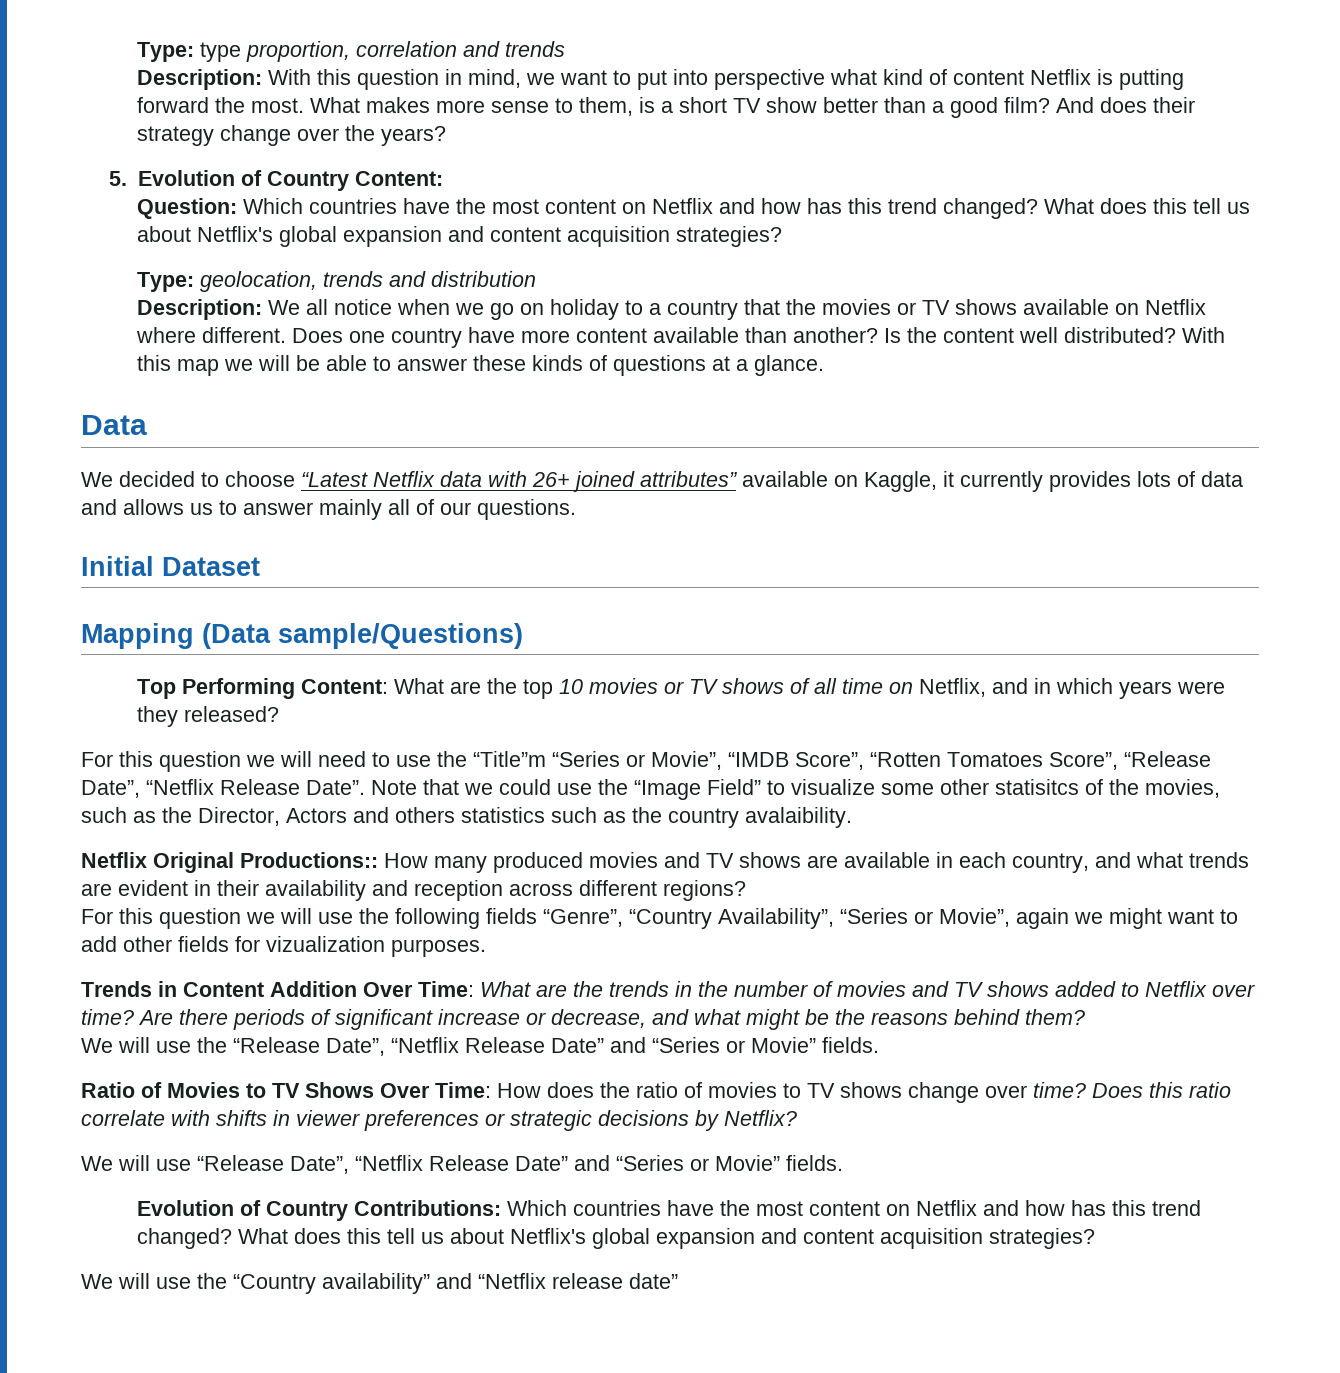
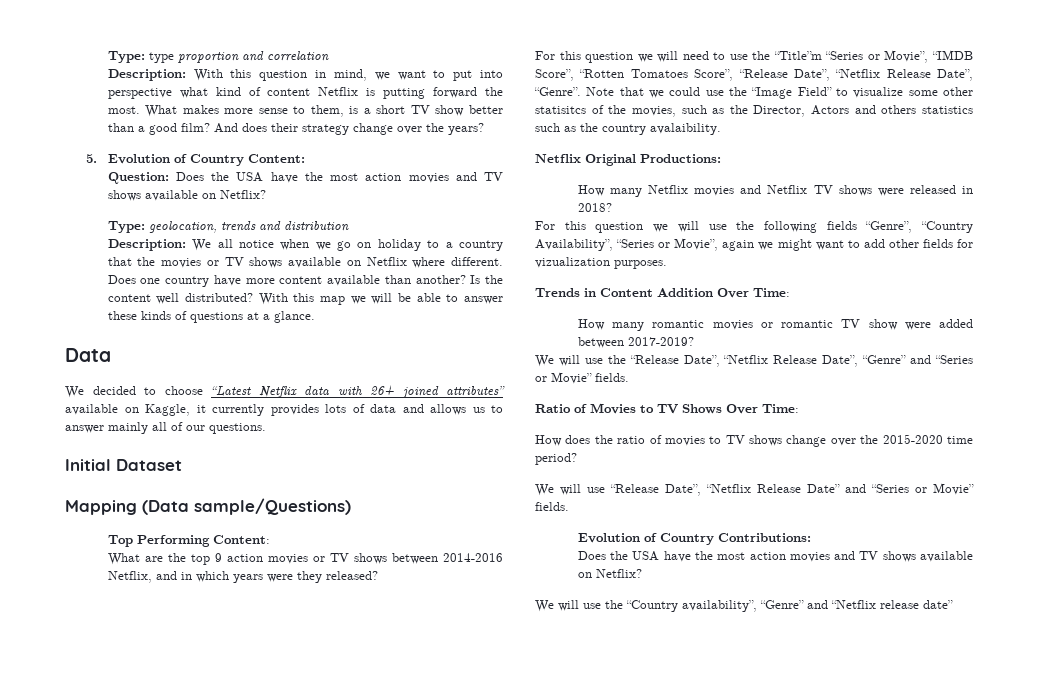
[245,41,350,62] proportion, -> [177,51,264,63] proportion and
[462,41,565,57] and trends -> (329, 56) none
[242,198,1250,219] [136,226,782,247] Which countries have the most content on Netflix and how has this trend changed? What does this tell us about Netflix's global expansion and content acquisition strategies? -> [175,172,504,183] [107,190,266,201] Does the USA have the most action movies and TV shows available on Netflix?
(388, 686) none -> (270, 539) //
[558,678,913,694] 10 movies or TV shows of all time on -> [214,553,504,564] 9 action movies or TV shows between 2014-2016
[306,780,365,795] Date”. -> [937,69,973,81] [534,87,581,96] Date”, “Genre”.
[240,852,1249,873] [81,880,746,901] Productions:: How many produced movies and TV shows are available in each country, and what trends are evident in their availability and reception across different regions? -> [640,154,721,163] [577,185,973,197] [577,203,612,212] Productions: // How many Netflix movies and Netflix TV shows were released in 2018?
[480,981,1255,997] [81,1009,1085,1030] What are the trends in the number of movies and TV shows added to Netflix over time? Are there periods of significant increase or decrease, and what might be the reasons behind them? -> [577,319,973,331] [577,337,694,348] // How many romantic movies or romantic TV show were added between 2017-2019?
[551,1038,604,1053] Date” -> [822,355,907,367] Date”, “Genre”
(491, 1090) none -> (799, 408) //
[1033,1082,1231,1098] [81,1110,797,1131] time? Does this ratio correlate with shifts in viewer preferences or strategic decisions by Netflix? -> [860,434,973,444] [535,453,577,465] the 2015-2020 time period?
[506,1200,1201,1216] [136,1228,1095,1249] Which countries have the most content on Netflix and how has this trend changed? What does this tell us about Netflix's global expansion and content acquisition strategies? -> [577,551,973,562] [577,569,642,578] // Does the USA have the most action movies and TV shows available on Netflix?
[322,1273,430,1294] availability” -> [682,600,804,612] availability”, “Genre”

